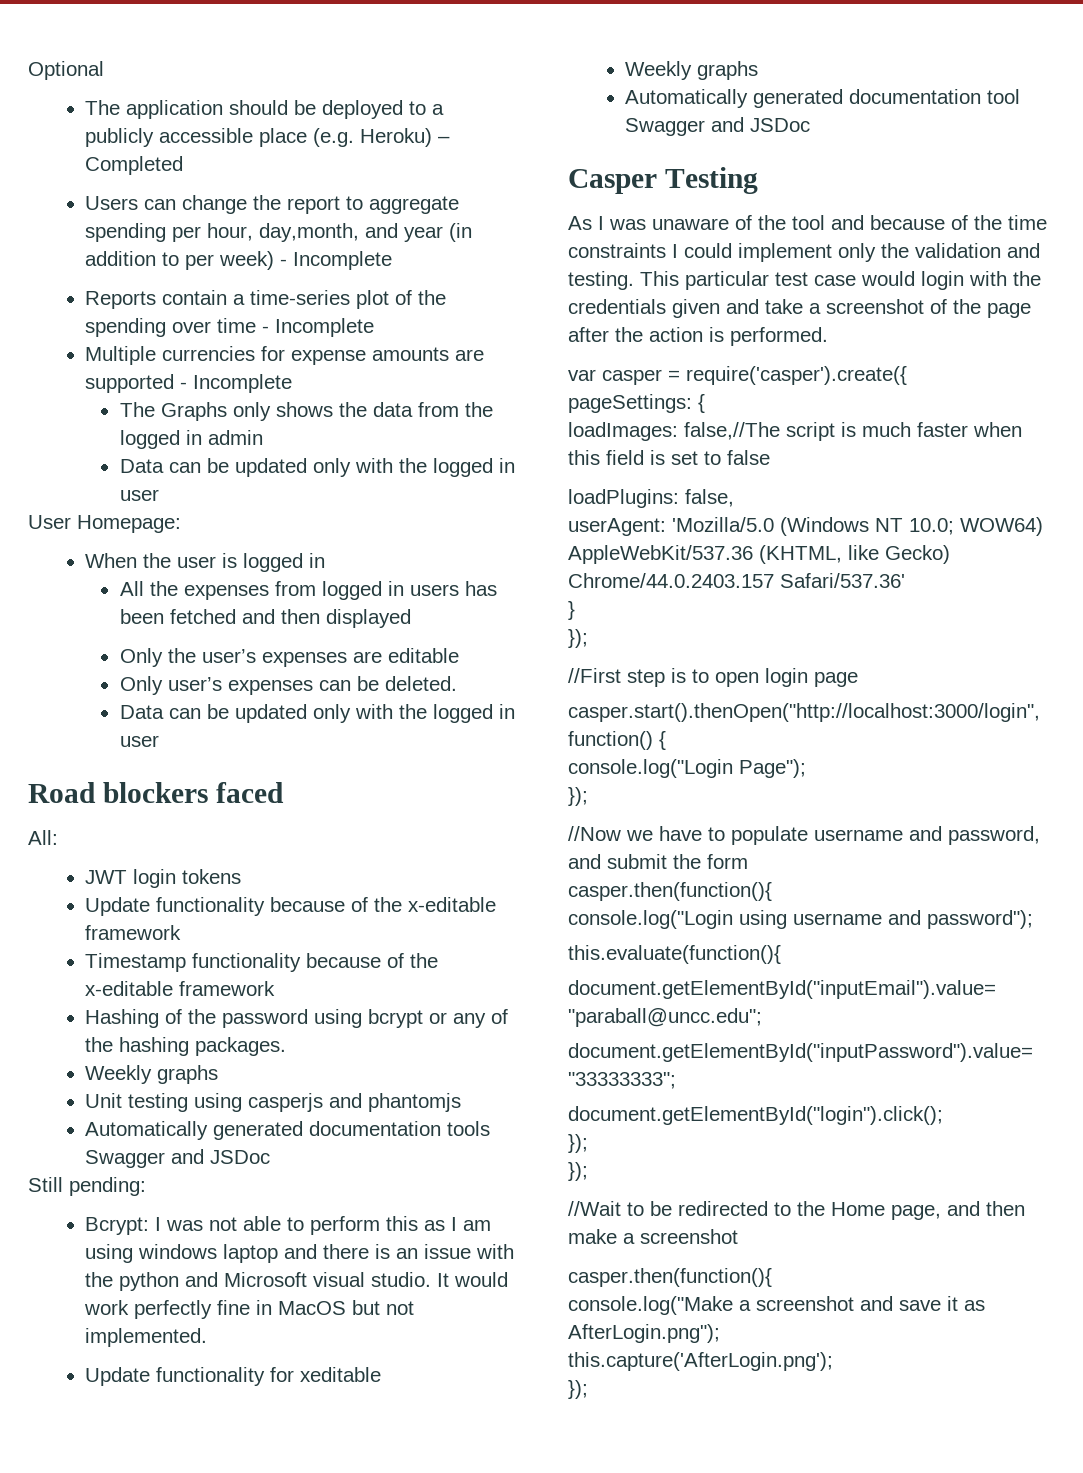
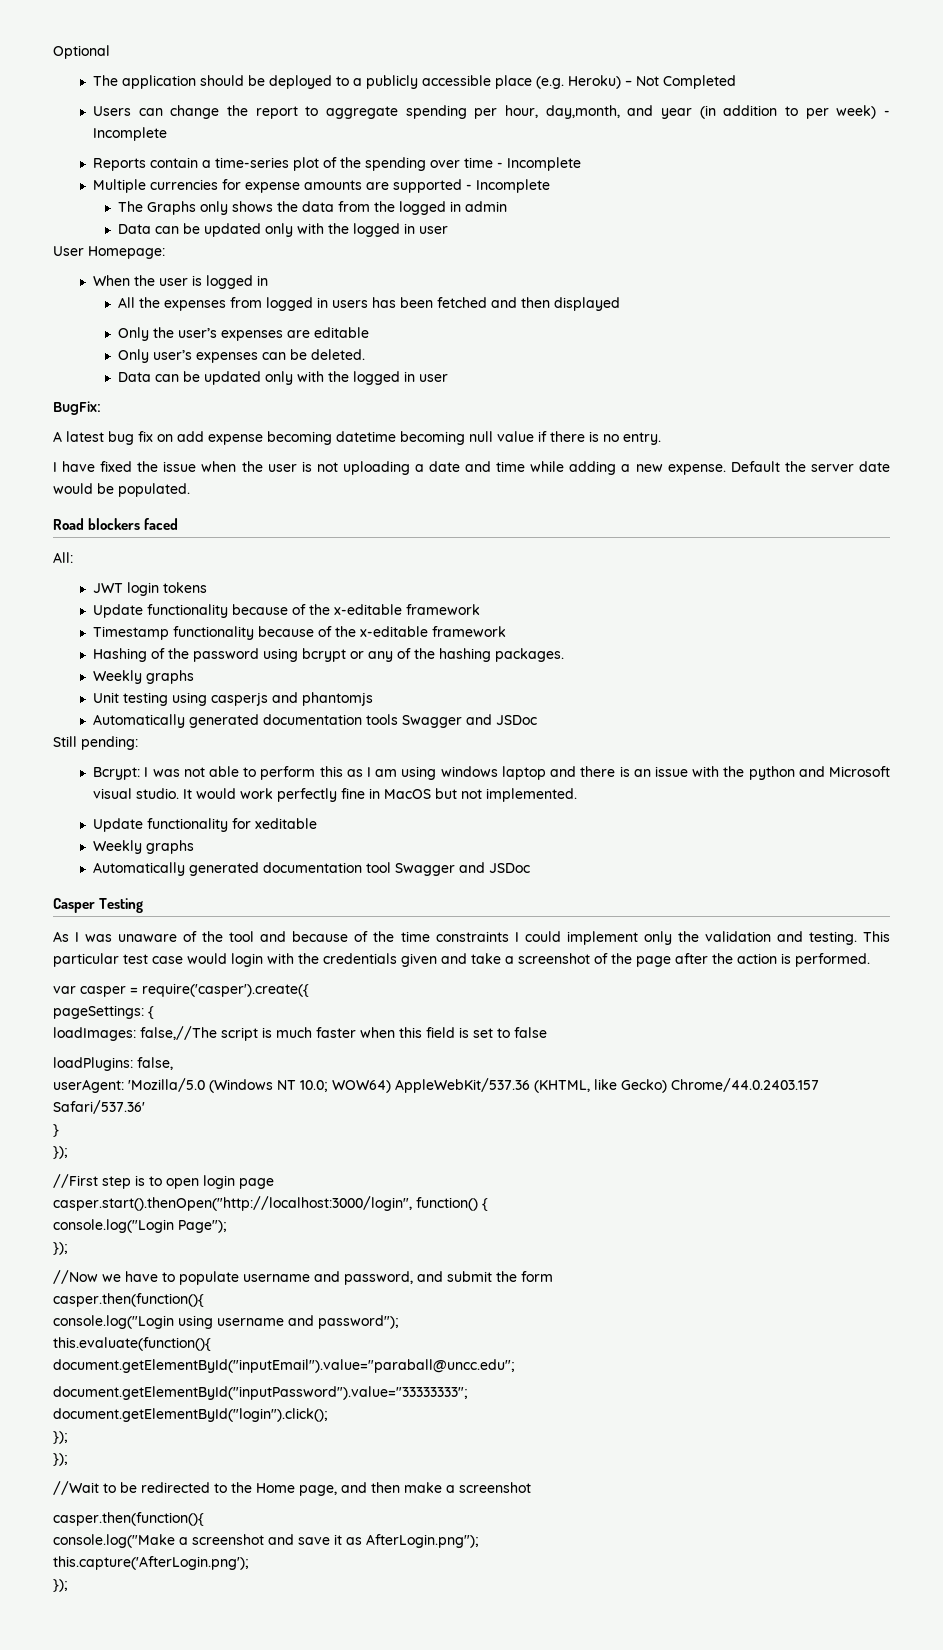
(451, 139) none -> [636,76,660,86] Not
(159, 741) none -> [53,401,101,415] [53,431,661,445] [53,461,890,475] [53,483,190,497] // BugFix: // A latest bug fix on add expense becoming datetime becoming null value if there is no entry. // I have fixed the issue when the user is not uploading a date and time while adding a new expense. Default the server date would be populated.

